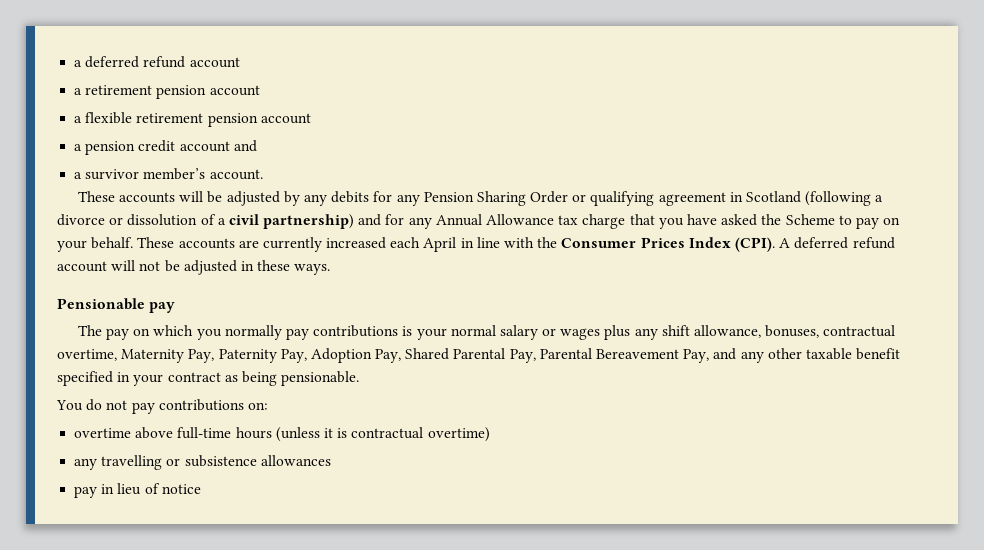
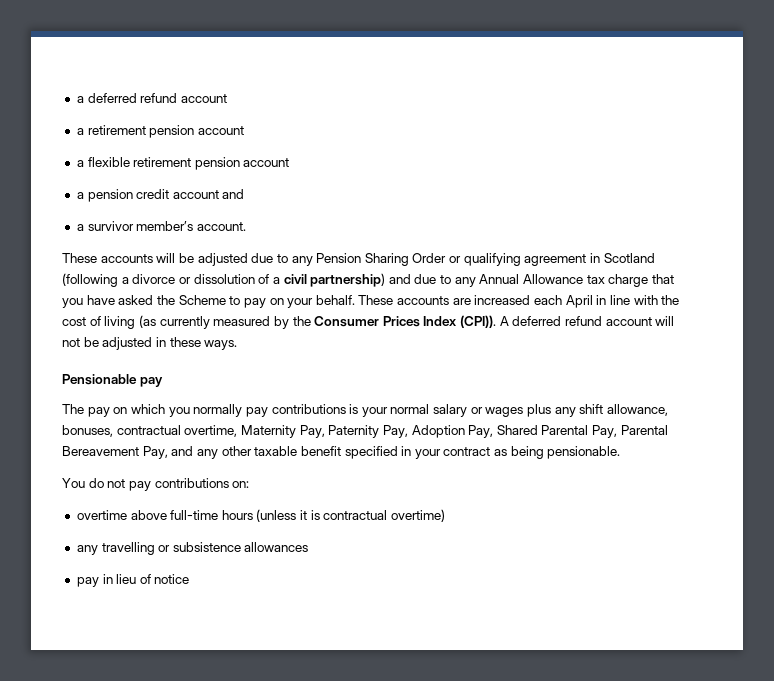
[283,191,393,206] by any debits for -> [251,253,288,263] due to
[385,214,405,225] for -> [414,274,452,284] due to
[262,237,322,252] currently -> (471, 301) none
(558, 242) none -> [62,315,311,329] cost of living (as currently measured by the
[734,237,775,252] (CPI). -> [460,315,497,328] (CPI)).

